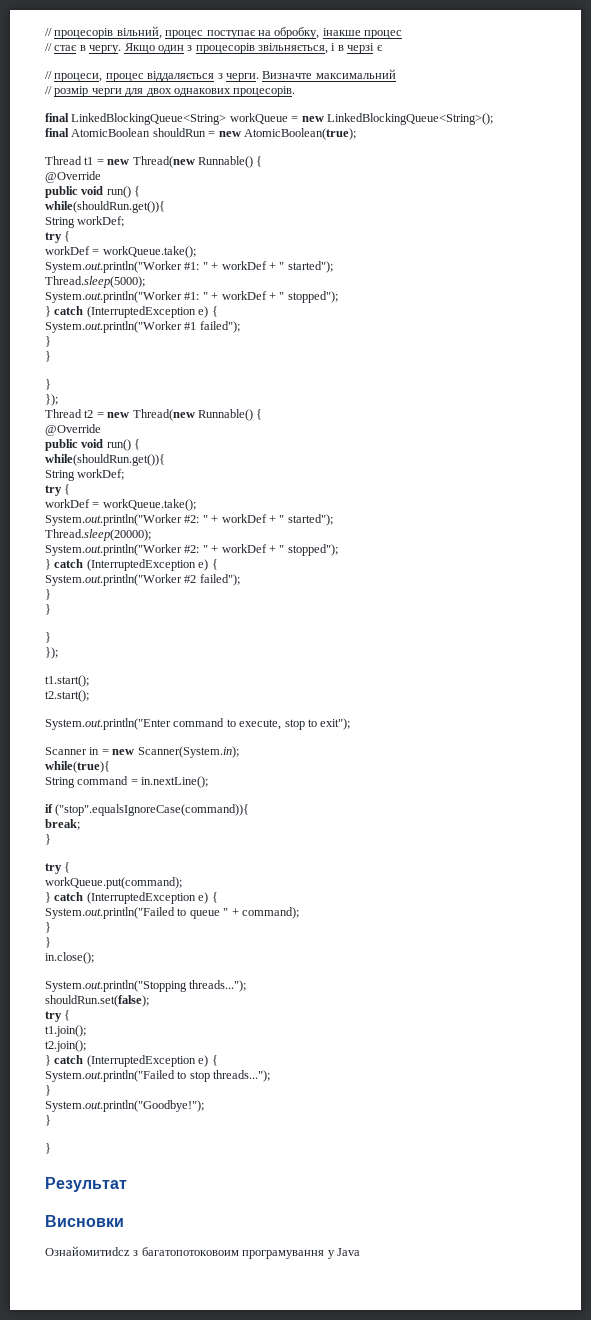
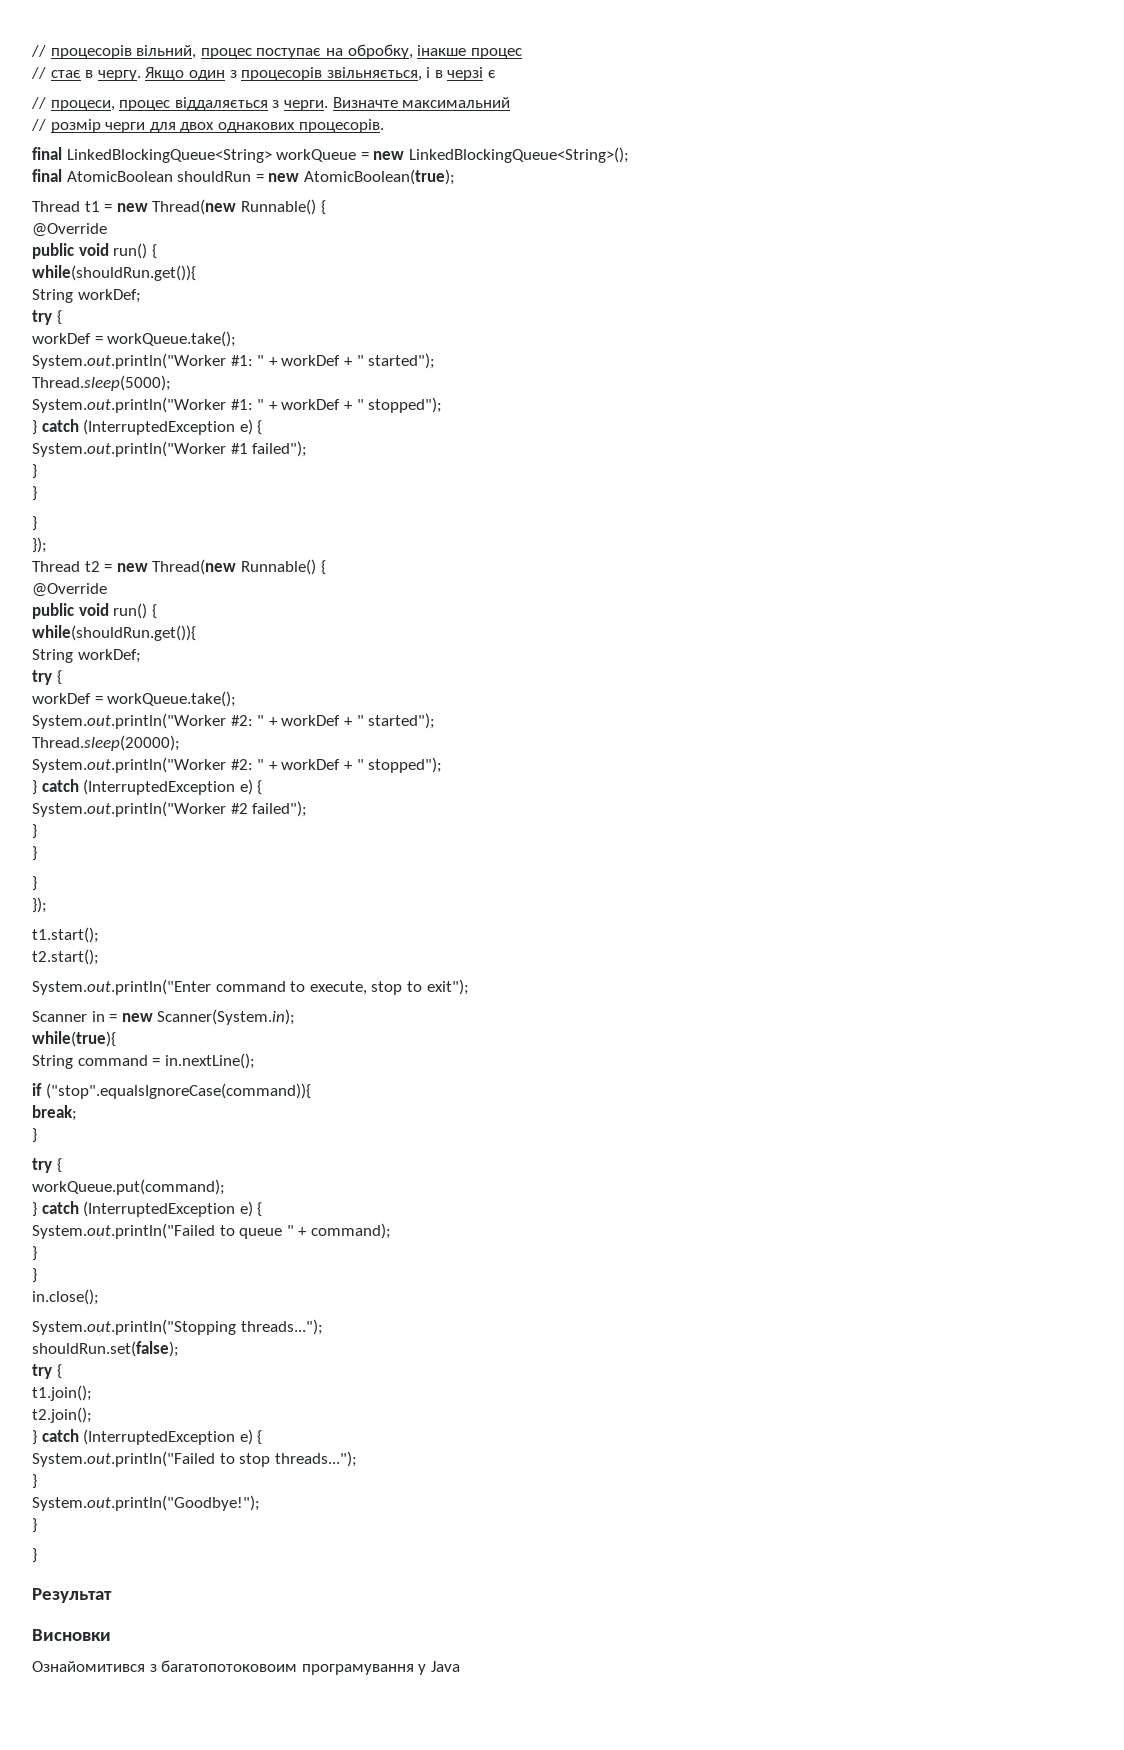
[45,1246,130,1256] Ознайомитиdcz -> [32,1661,145,1672] Ознайомитився

